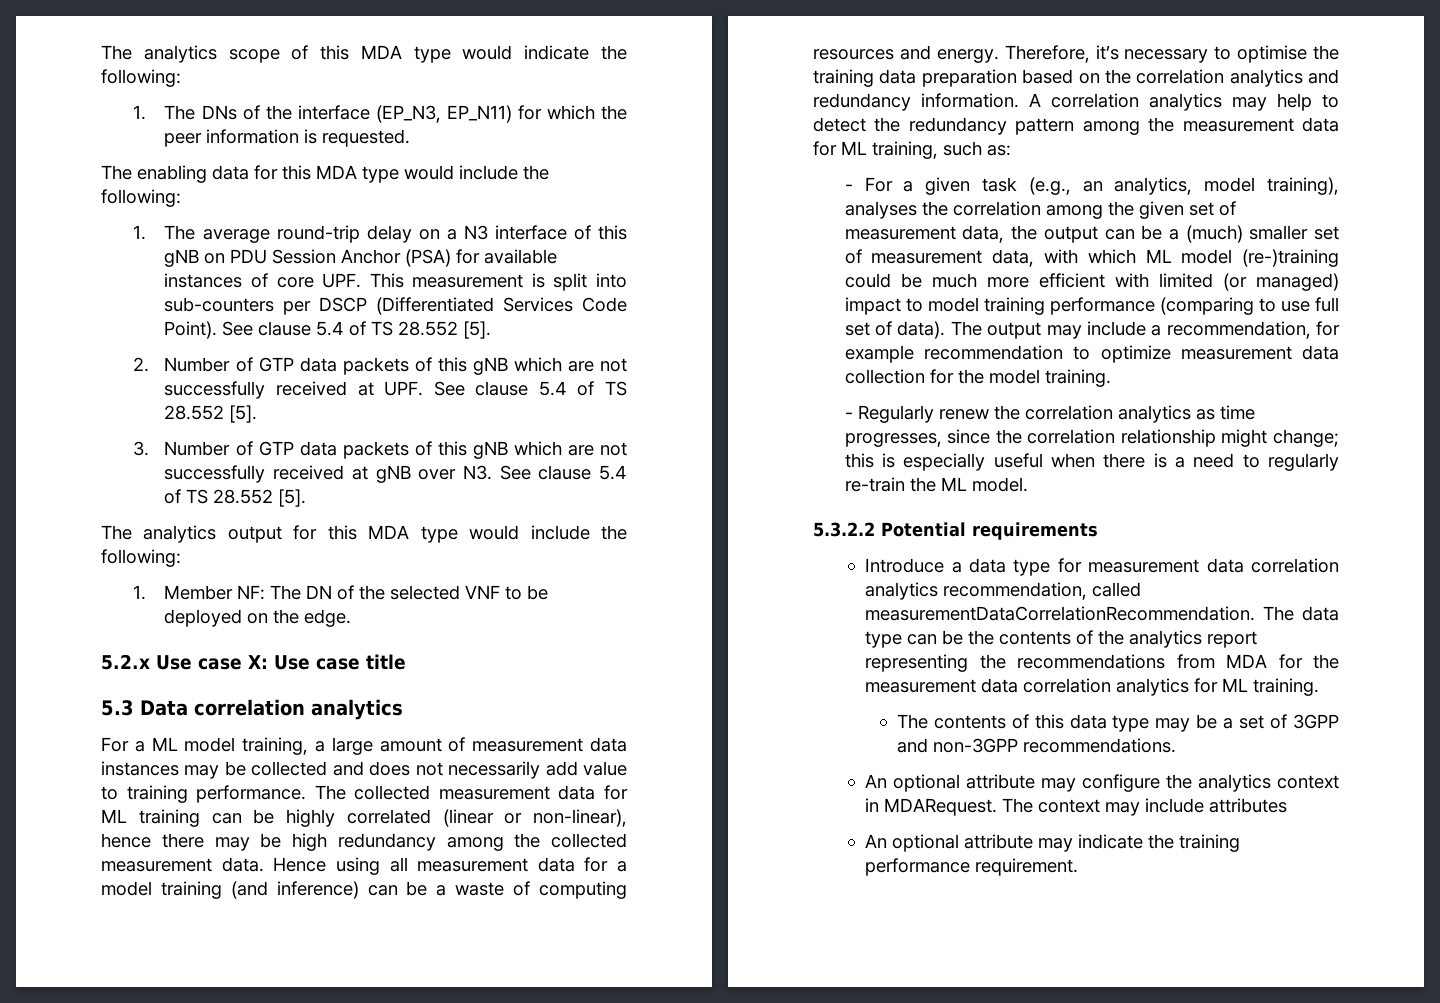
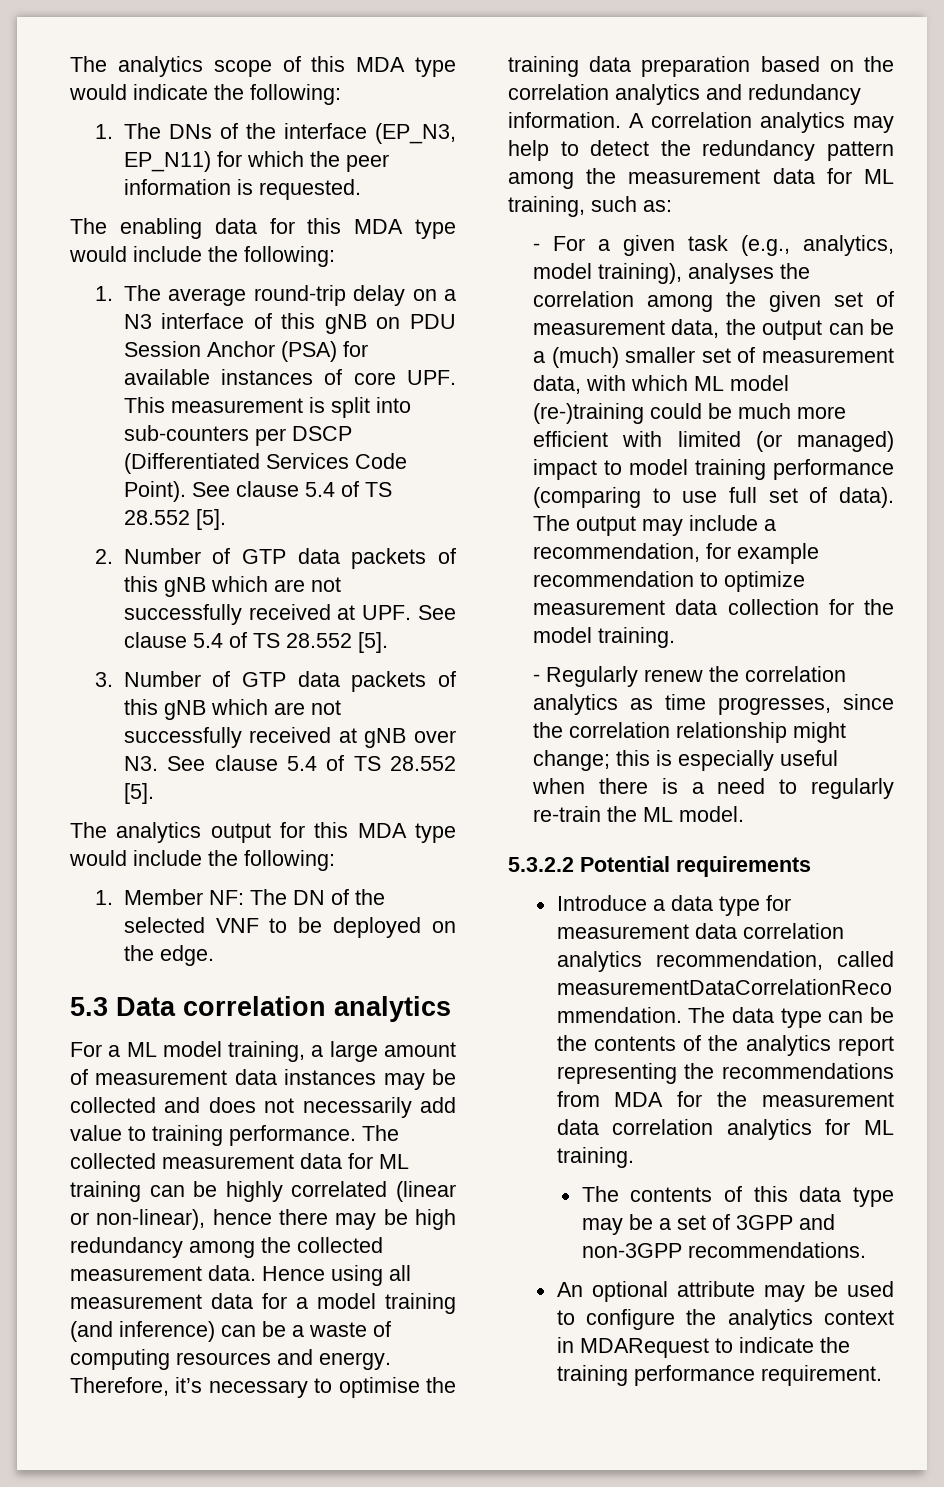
[101,654,406,670] // 5.2.x Use case X: Use case title -> (214, 955) none
[1082,181,1103,192] an -> (790, 245) none
(1077, 785) none -> [813,1281,894,1297] [556,1310,575,1325] be used to
[884,798,1288,816] [865,834,1074,852] MDARequest. The context may include attributes // An optional attribute may -> [579,1338,733,1358] MDARequest to

